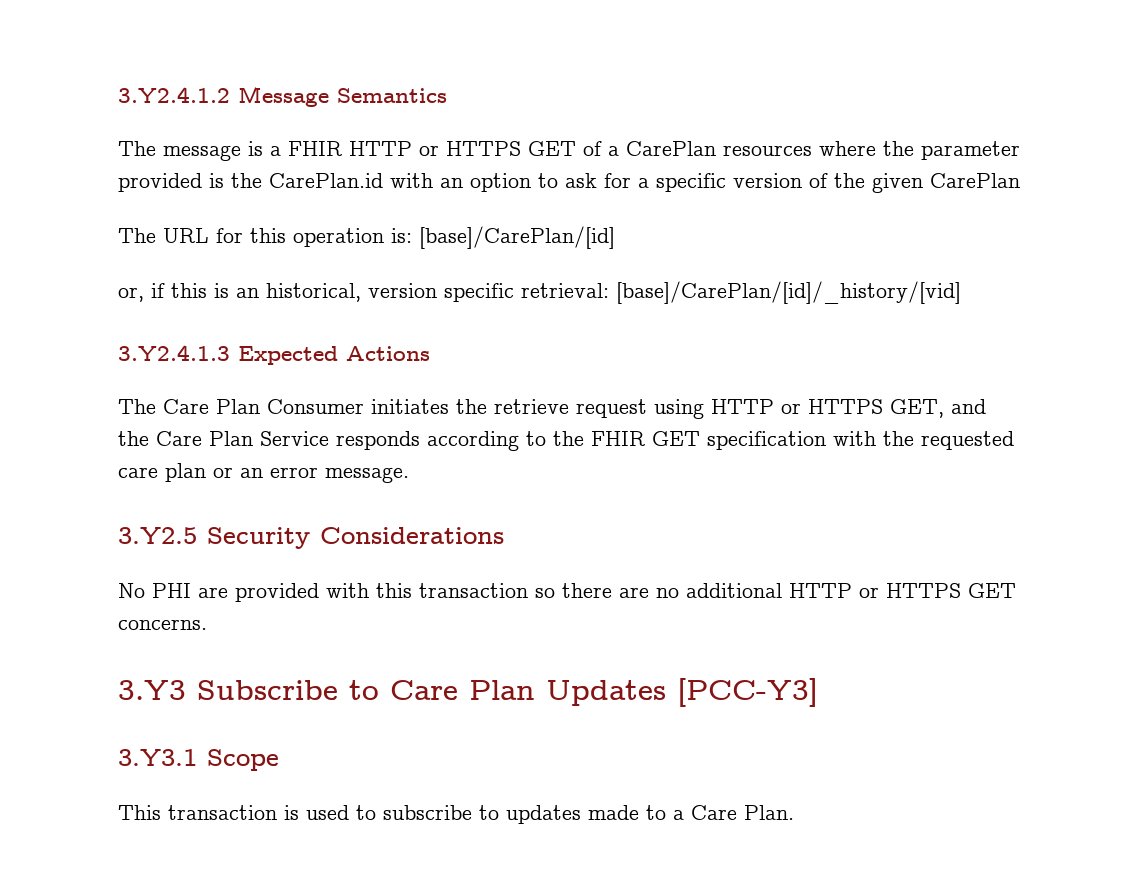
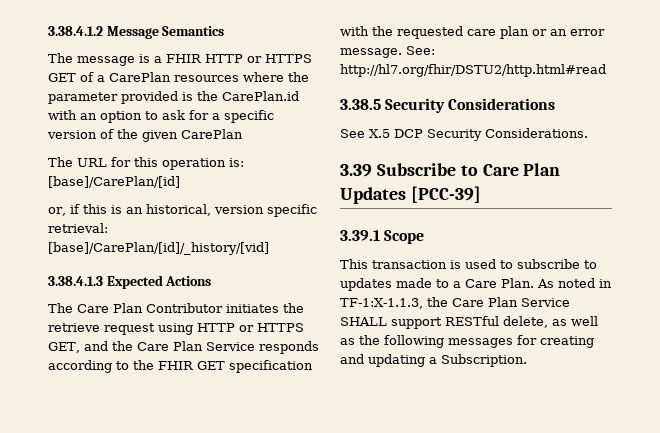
[118,87,230,103] 3.Y2.4.1.2 -> [48,26,103,36] 3.38.4.1.2
[118,345,230,361] 3.Y2.4.1.3 -> [48,276,103,286] 3.38.4.1.3
[267,399,364,414] Consumer -> [146,303,223,313] Contributor
[118,527,197,544] // 3.Y2.5 -> [406,46,435,55] [340,64,606,77] [340,99,381,110] See: http://hl7.org/fhir/DSTU2/http.html#read // 3.38.5
[118,583,1016,602] [118,619,207,630] [118,680,186,700] No PHI are provided with this transaction so there are no additional HTTP or HTTPS GET concerns. // 3.Y3 -> [340,128,588,141] [340,164,372,177] See X.5 DCP Security Considerations. // 3.39
[677,678,818,707] [118,749,197,766] [PCC-Y3] // 3.Y3.1 -> [410,186,481,203] [340,230,380,241] [PCC-39] // 3.39.1
(794, 812) none -> [537,278,612,288] [340,297,570,309] [340,316,598,329] [340,335,594,348] [340,354,527,367] As noted in TF-1:X-1.1.3, the Care Plan Service SHALL support RESTful delete, as well as the following messages for creating and updating a Subscription.

